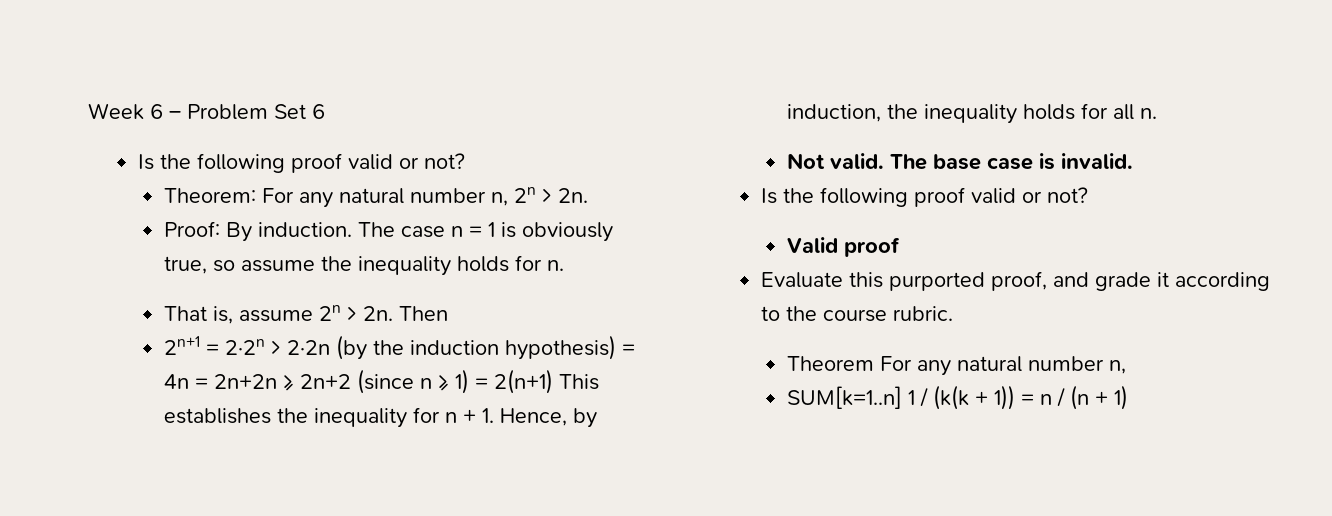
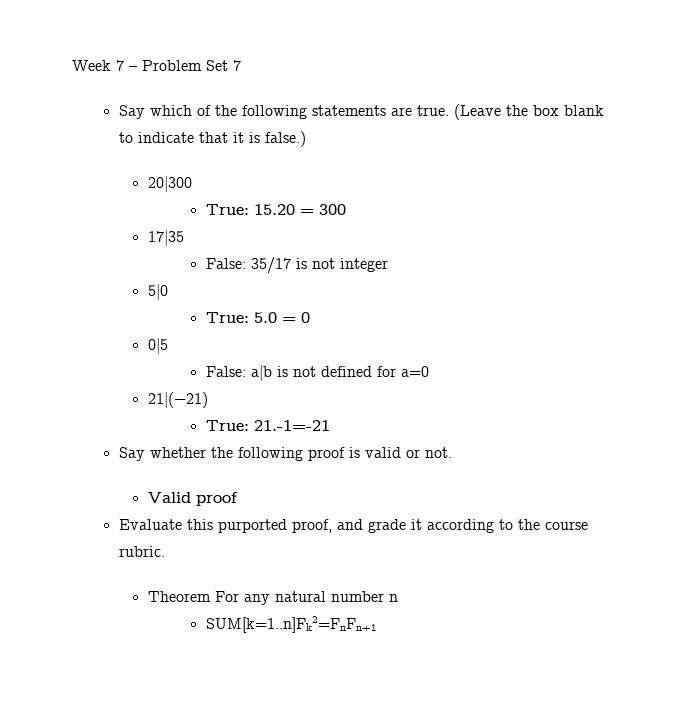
[150,104,163,119] 6 -> [116,60,124,71] 7
[312,104,325,119] [138,153,466,173] [164,187,589,208] [164,221,614,242] [164,255,565,276] [164,305,449,324] [164,335,636,360] [164,369,600,394] [164,407,598,428] [787,103,1158,124] [787,153,1134,170] [761,187,1089,207] 6 // Is the following proof valid or not? // Theorem: For any natural number n, 2n > 2n. // Proof: By induction. The case n = 1 is obviously true, so assume the inequality holds for n. // That is, assume 2n > 2n. Then // 2n+1 = 2·2n > 2·2n (by the induction hypothesis) = 4n = 2n+2n ≥ 2n+2 (since n ≥ 1) = 2(n+1) This establishes the inequality for n + 1. Hence, by induction, the inequality holds for all n. // Not valid. The base case is invalid. // Is the following proof valid or not? -> [233,60,241,71] [118,104,604,120] [118,131,306,147] [147,176,192,192] [205,204,346,215] [147,230,184,246] [205,257,388,274] [147,284,168,300] [205,312,310,323] [147,338,168,354] [205,365,429,381] [147,392,208,408] [205,420,330,431] [118,447,452,461] 7 // Say which of the following statements are true. (Leave the box blank to indicate that it is false.) // 20|300 // True: 15.20 = 300 // 17|35 // False: 35/17 is not integer // 5|0 // True: 5.0 = 0 // 0|5 // False: a|b is not defined for a=0 // 21|(−21) // True: 21.-1=-21 // Say whether the following proof is valid or not.
[1109,360,1127,374] [787,385,1129,410] n, // SUM[k=1..n] 1 / (k(k + 1)) = n / (n + 1) -> [388,594,398,602] [205,616,377,633] n // SUM[k=1..n]Fk2=FnFn+1

